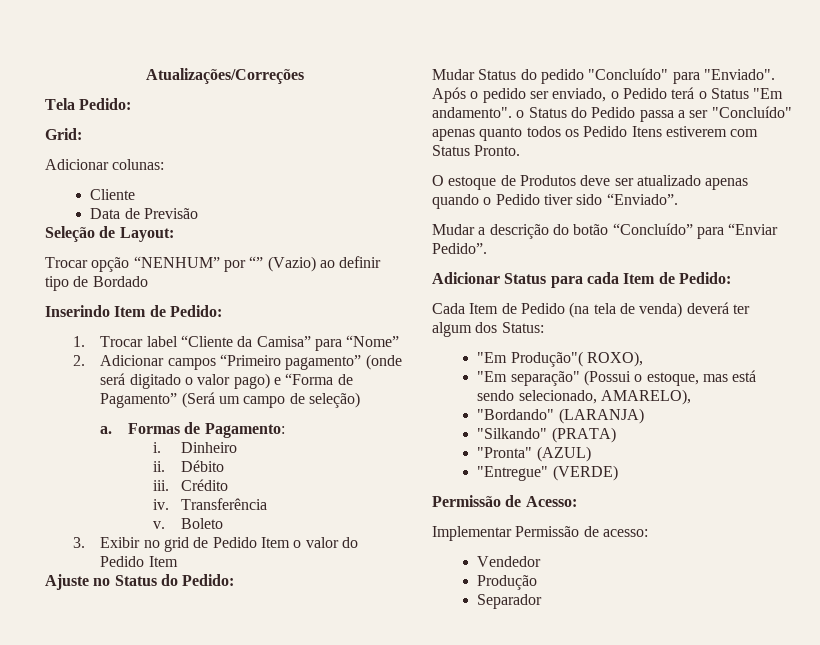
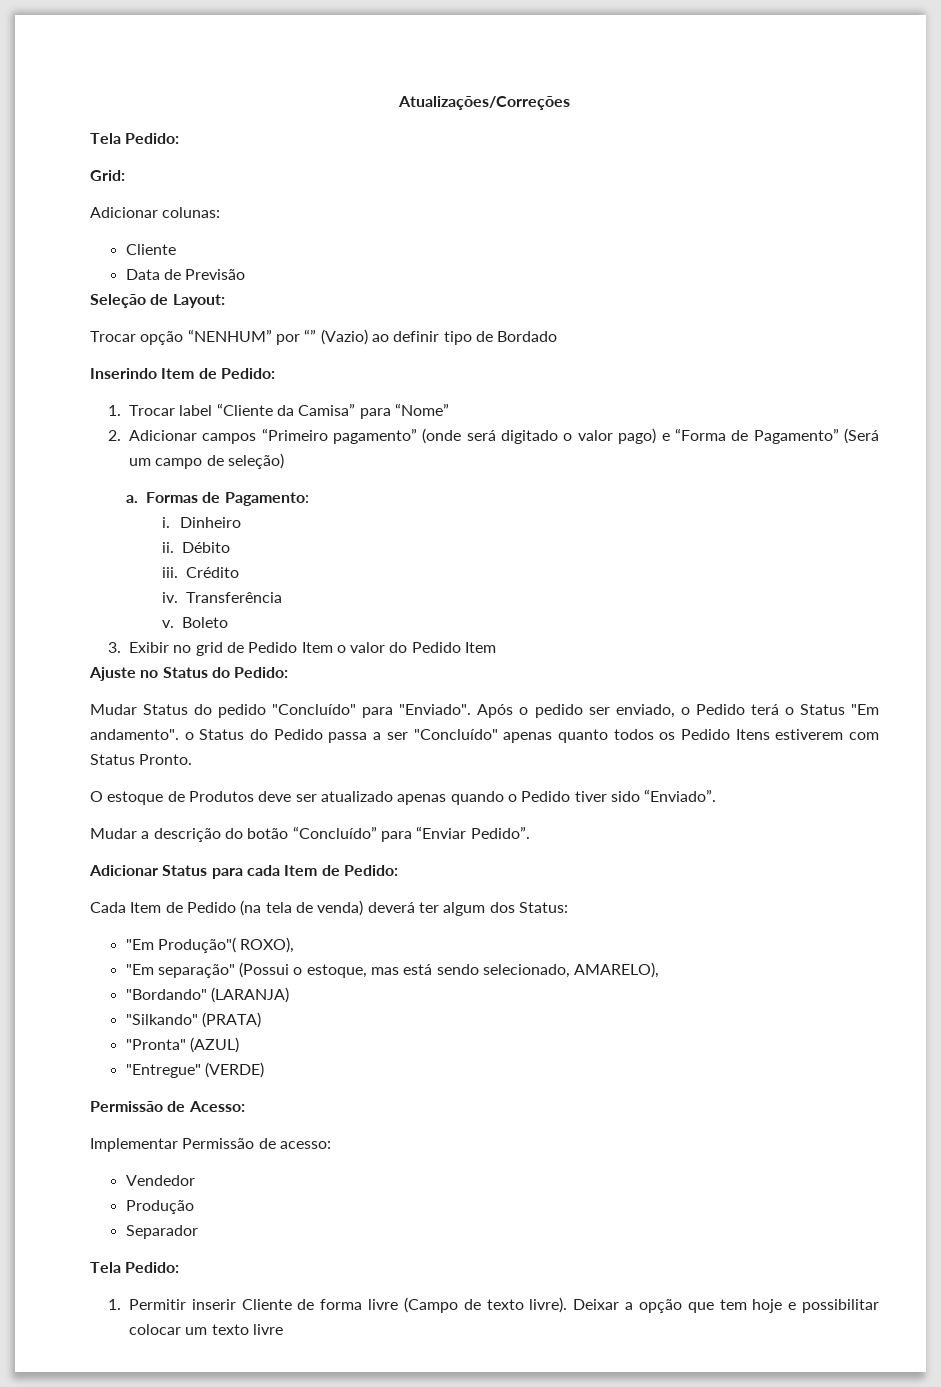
(543, 601) none -> [90,1262,180,1273] [107,1297,880,1313] [128,1324,283,1335] // Tela Pedido: // 1. Permitir inserir Cliente de forma livre (Campo de texto livre). Deixar a opção que tem hoje e possibilitar colocar um texto livre

